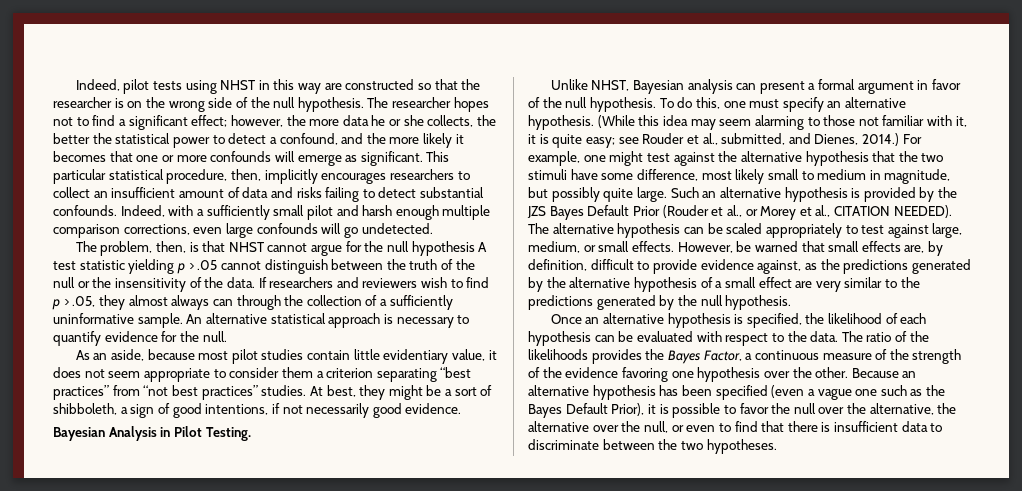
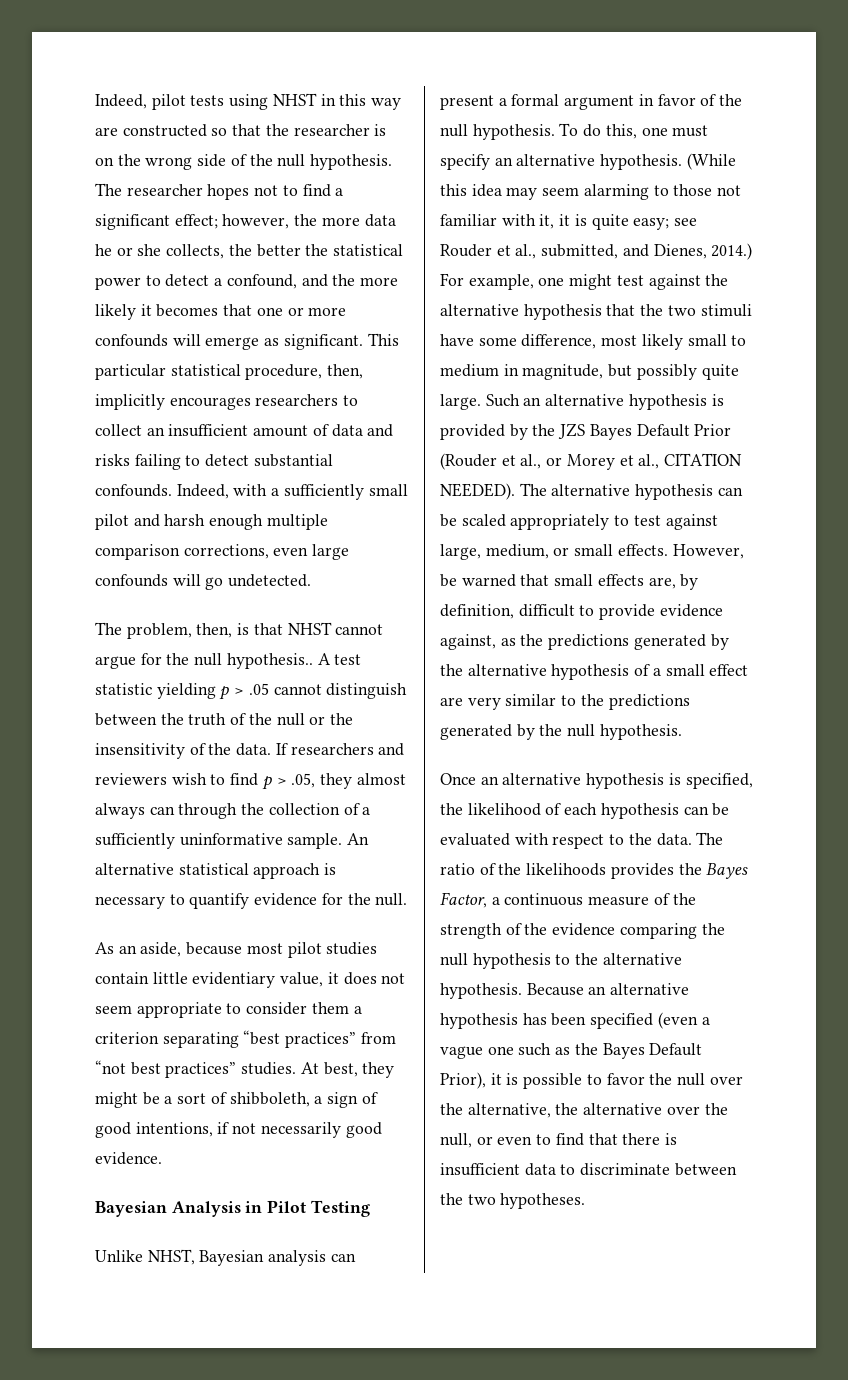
[411,241,475,256] hypothesis -> [226,653,313,669] hypothesis..
[205,427,251,441] Testing. -> [310,1200,370,1217] Testing
[621,367,849,382] favoring one hypothesis over the other. -> [619,923,725,939] [440,953,682,969] [440,983,522,999] comparing the null hypothesis to the alternative hypothesis.

